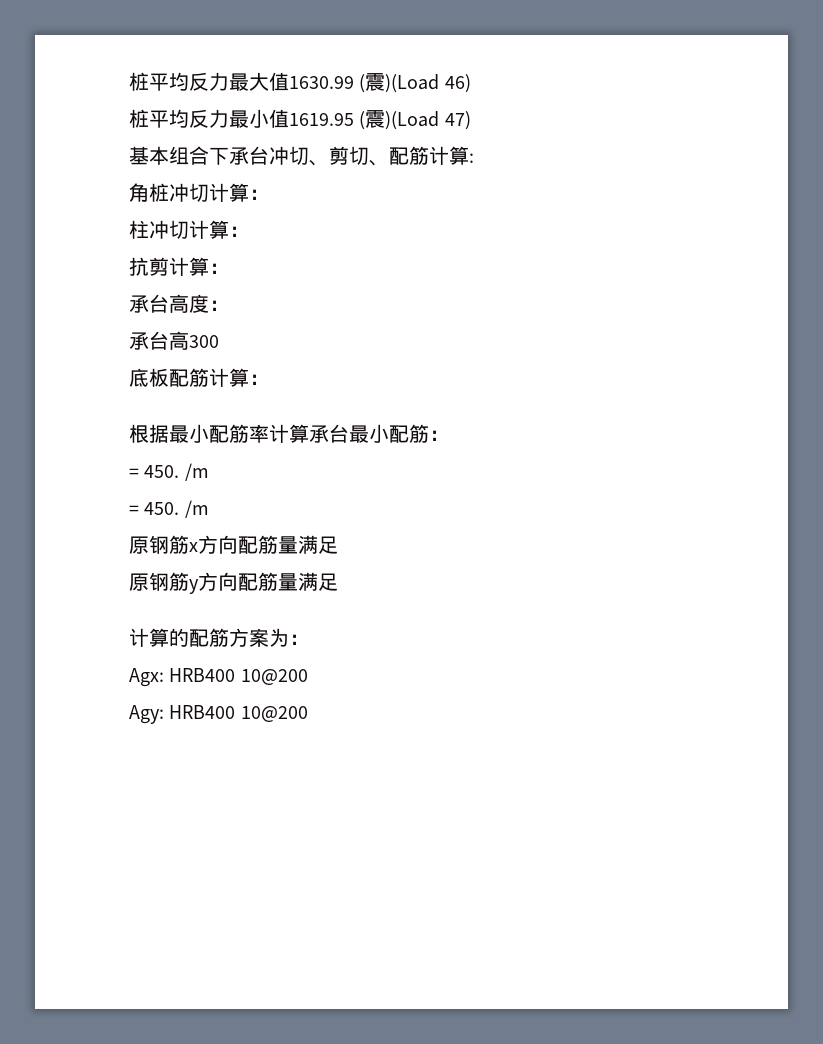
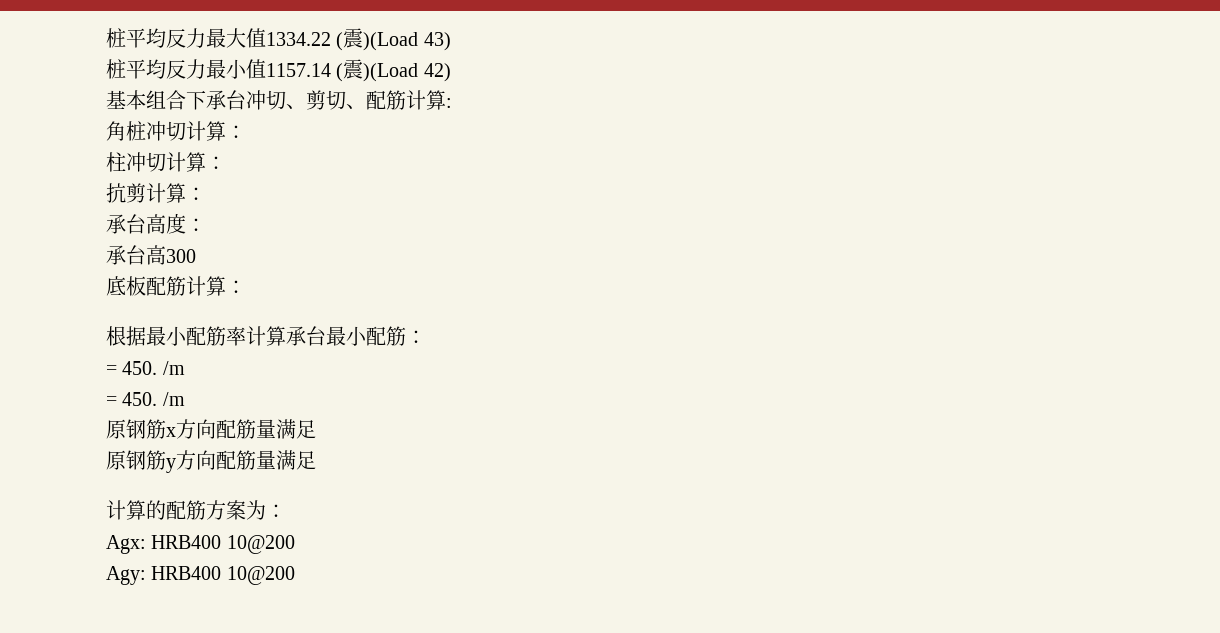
[289,73,471,93] 1630.99 (震)(Load 46) -> [266,28,451,51] 1334.22 (震)(Load 43)
[289,110,471,130] 1619.95 (震)(Load 47) -> [266,59,451,82] 1157.14 (震)(Load 42)

